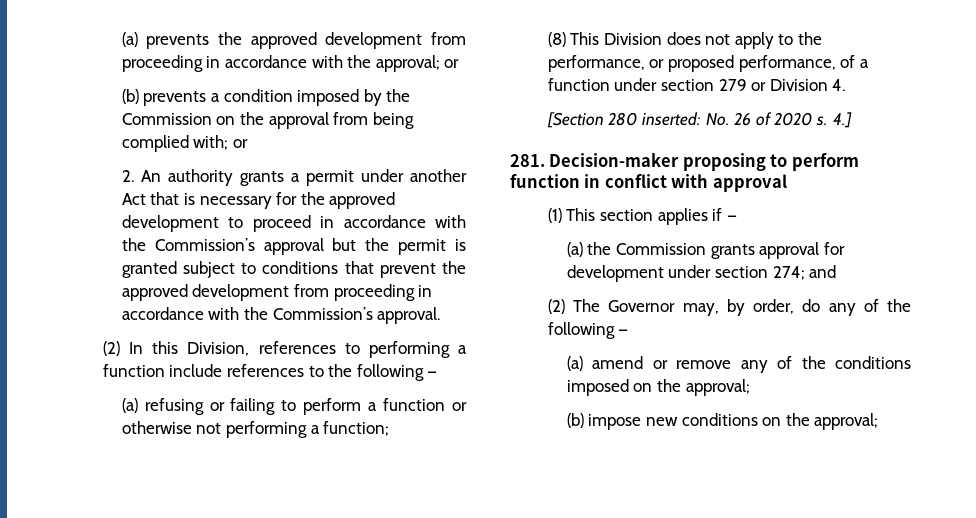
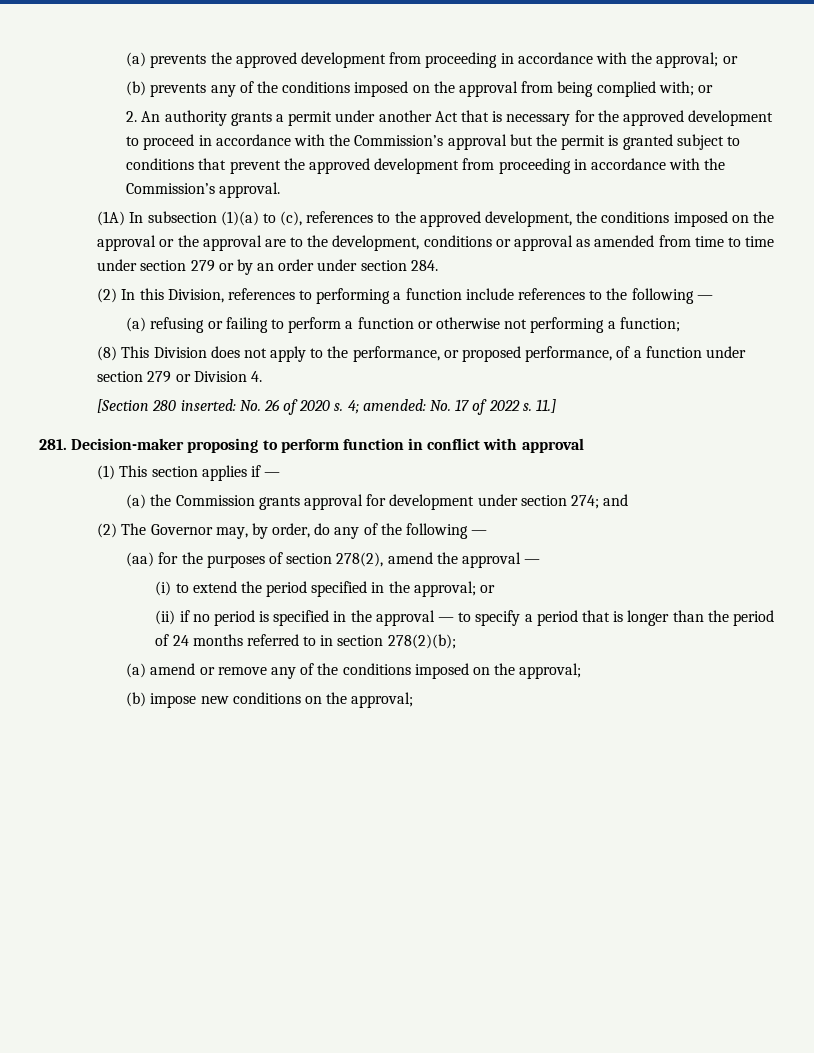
[210,89,411,106] [121,113,212,125] a condition imposed by the Commission -> [210,81,409,97] any of the conditions imposed
(441, 315) none -> [97,211,774,227] [97,235,775,251] [97,259,438,275] // (1A) In subsection (1)(a) to (c), references to the approved development, the conditions imposed on the approval or the approval are to the development, conditions or approval as amended from time to time under section 279 or by an order under section 284.
[832,112,852,128] 4.] -> [347,399,556,415] 4; amended: No. 17 of 2022 s. 11.]
(629, 332) none -> [126,552,541,568] [155,581,496,597] [155,610,774,626] [155,634,456,649] // (aa) for the purposes of section 278(2), amend the approval — // (i) to extend the period specified in the approval; or // (ii) if no period is specified in the approval — to specify a period that is longer than the period of 24 months referred to in section 278(2)(b);

